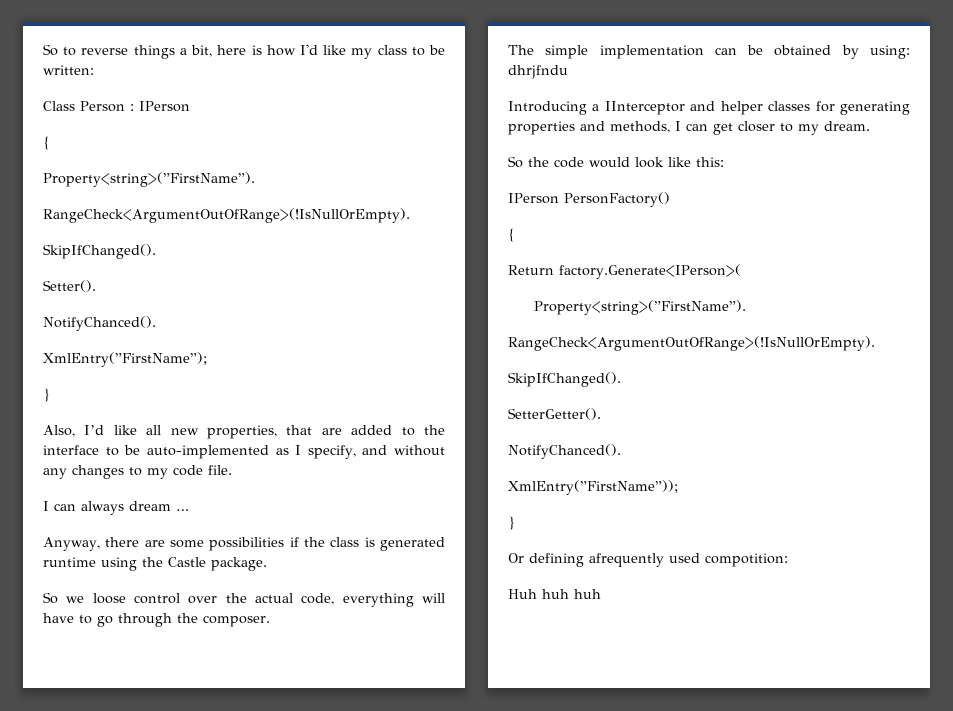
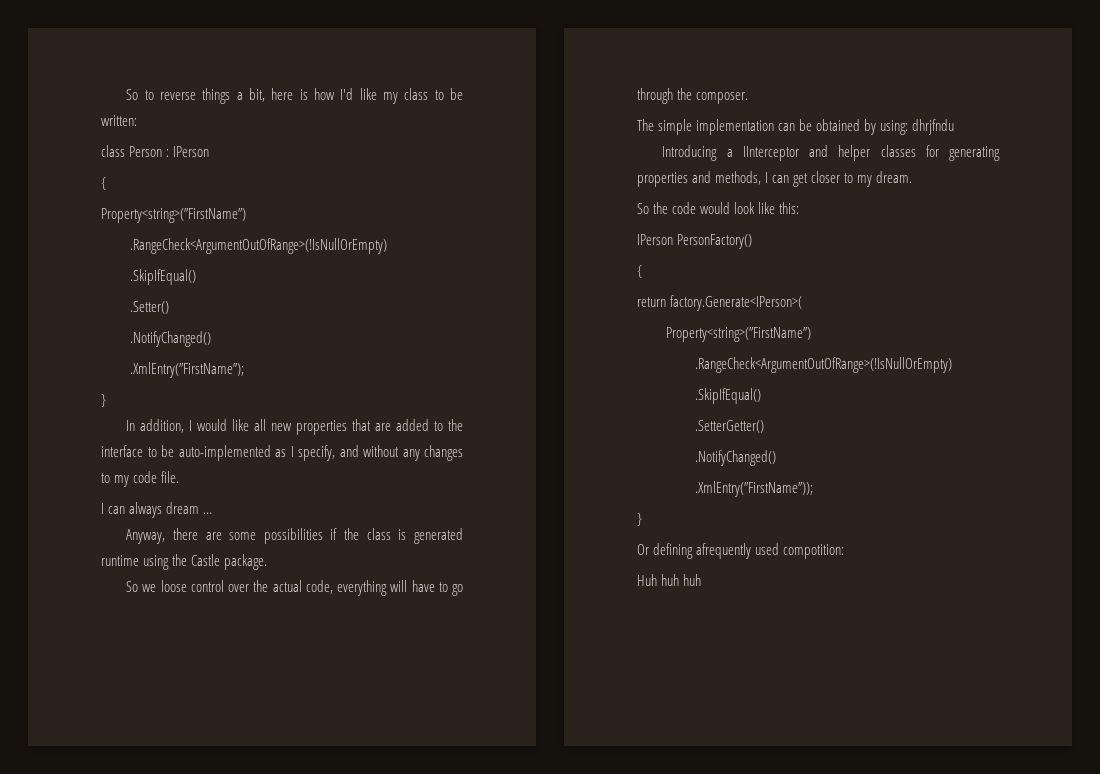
[43,101,75,111] Class -> [101,145,125,157] class
[43,172,255,187] [43,208,410,223] [43,244,156,259] [43,280,96,292] [43,316,156,331] [43,352,207,367] [43,388,50,402] [43,425,105,437] Property<string>(”FirstName”). // RangeCheck<ArgumentOutOfRange>(!IsNullOrEmpty). // SkipIfChanged(). // Setter(). // NotifyChanced(). // XmlEntry(”FirstName”); // } // Also, I’d -> [101,208,246,223] [129,238,387,254] [129,269,196,285] [129,301,169,314] [129,331,211,347] [129,362,244,378] [101,394,106,407] [126,419,228,433] Property<string>(”FirstName”) // .RangeCheck<ArgumentOutOfRange>(!IsNullOrEmpty) // .SkipIfEqual() // .Setter() // .NotifyChanged() // .XmlEntry(”FirstName”); // } // In addition, I would
[207,425,277,439] properties, -> [296,420,348,435] properties
[508,265,554,275] Return -> [637,297,666,307] return
[533,300,746,315] [508,336,875,351] [508,372,621,387] [508,408,601,420] [508,444,621,459] [508,480,678,495] Property<string>(”FirstName”). // RangeCheck<ArgumentOutOfRange>(!IsNullOrEmpty). // SkipIfChanged(). // SetterGetter(). // NotifyChanced(). // XmlEntry(”FirstName”)); -> [665,327,811,342] [694,357,952,373] [694,388,761,404] [694,420,764,433] [694,450,776,466] [694,481,813,497] Property<string>(”FirstName”) // .RangeCheck<ArgumentOutOfRange>(!IsNullOrEmpty) // .SkipIfEqual() // .SetterGetter() // .NotifyChanged() // .XmlEntry(”FirstName”));

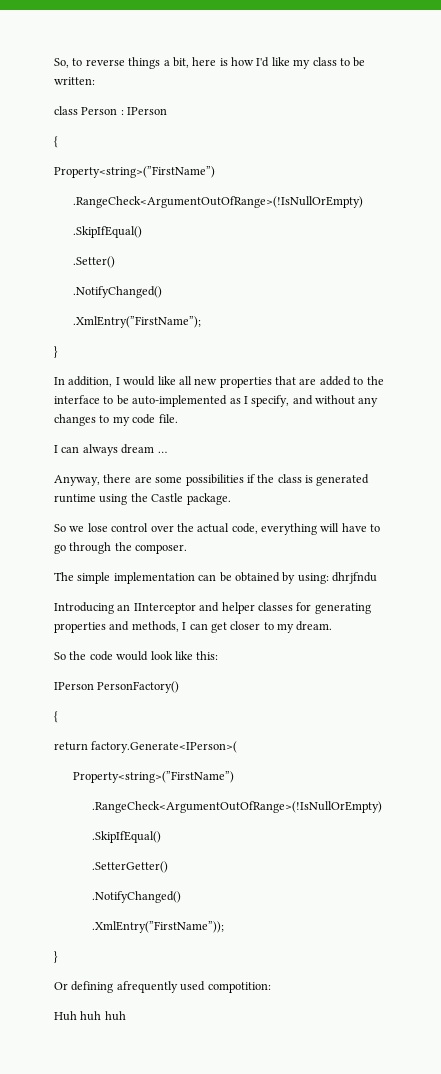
[126,89,139,100] So -> [54,58,69,68] So,
[160,580,187,592] loose -> [87,523,108,532] lose
[726,149,733,157] a -> [117,604,131,611] an

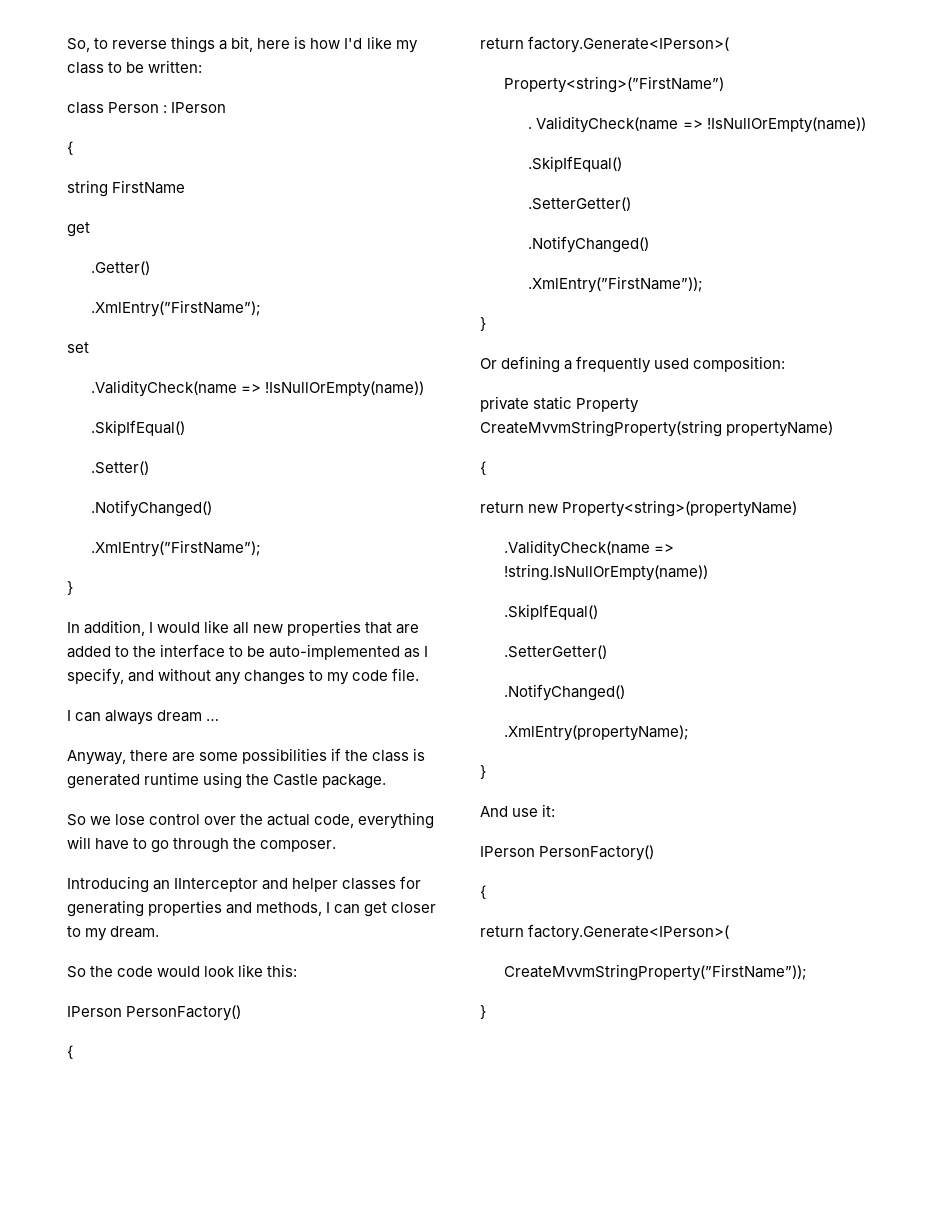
[54,166,215,178] [73,196,364,208] Property<string>(”FirstName”) // .RangeCheck<ArgumentOutOfRange>(!IsNullOrEmpty) -> [67,180,186,197] [67,222,90,237] [91,261,151,275] [91,300,262,317] [67,342,89,353] [91,380,425,397] string FirstName // get // .Getter() // .XmlEntry(”FirstName”); // set // .ValidityCheck(name => !IsNullOrEmpty(name))
[54,572,377,584] // The simple implementation can be obtained by using: dhrjfndu -> (337, 846) none
[92,801,383,813] .RangeCheck<ArgumentOutOfRange>(!IsNullOrEmpty) -> [528,116,866,133] . ValidityCheck(name => !IsNullOrEmpty(name))
[116,981,271,993] [54,1011,126,1021] afrequently used compotition: // Huh huh huh -> [564,356,786,373] [480,396,640,413] [480,420,834,437] [480,461,486,475] [480,500,798,517] [504,540,675,557] [504,564,709,581] [504,604,599,620] [504,645,608,659] [504,684,626,701] [504,725,690,741] [480,765,486,779] [480,804,556,817] [480,845,655,861] [480,885,486,899] [480,924,730,941] [504,964,808,981] [480,1005,486,1019] a frequently used composition: // private static Property CreateMvvmStringProperty(string propertyName) // { // return new Property<string>(propertyName) // .ValidityCheck(name => !string.IsNullOrEmpty(name)) // .SkipIfEqual() // .SetterGetter() // .NotifyChanged() // .XmlEntry(propertyName); // } // And use it: // IPerson PersonFactory() // { // return factory.Generate<IPerson>( // CreateMvvmStringProperty(”FirstName”)); // }

